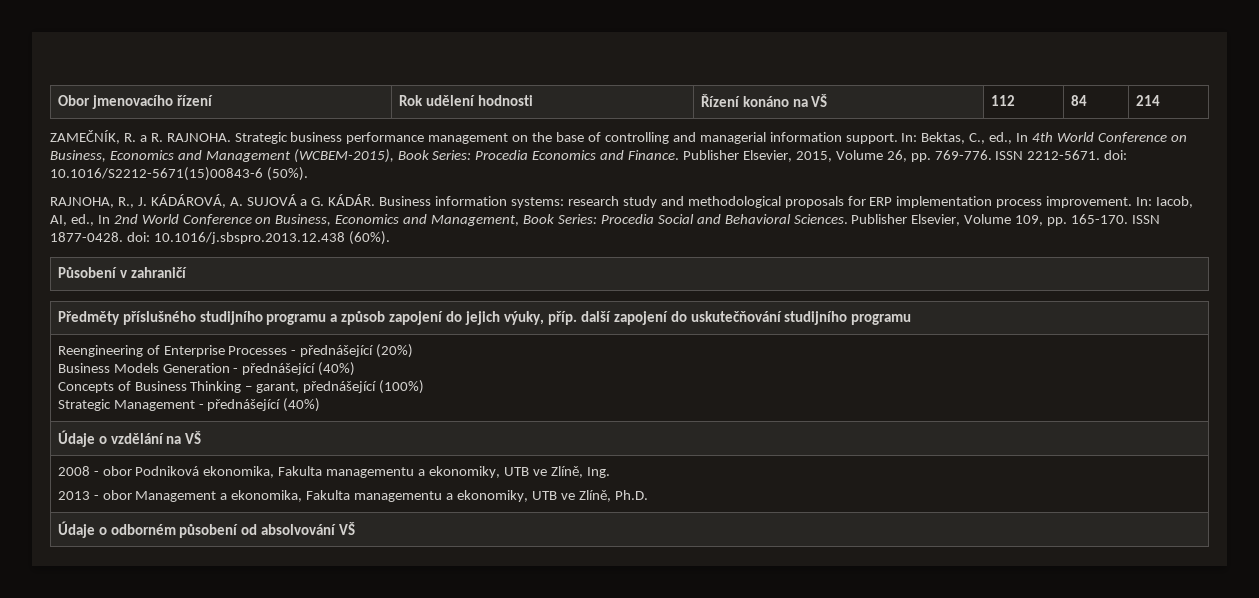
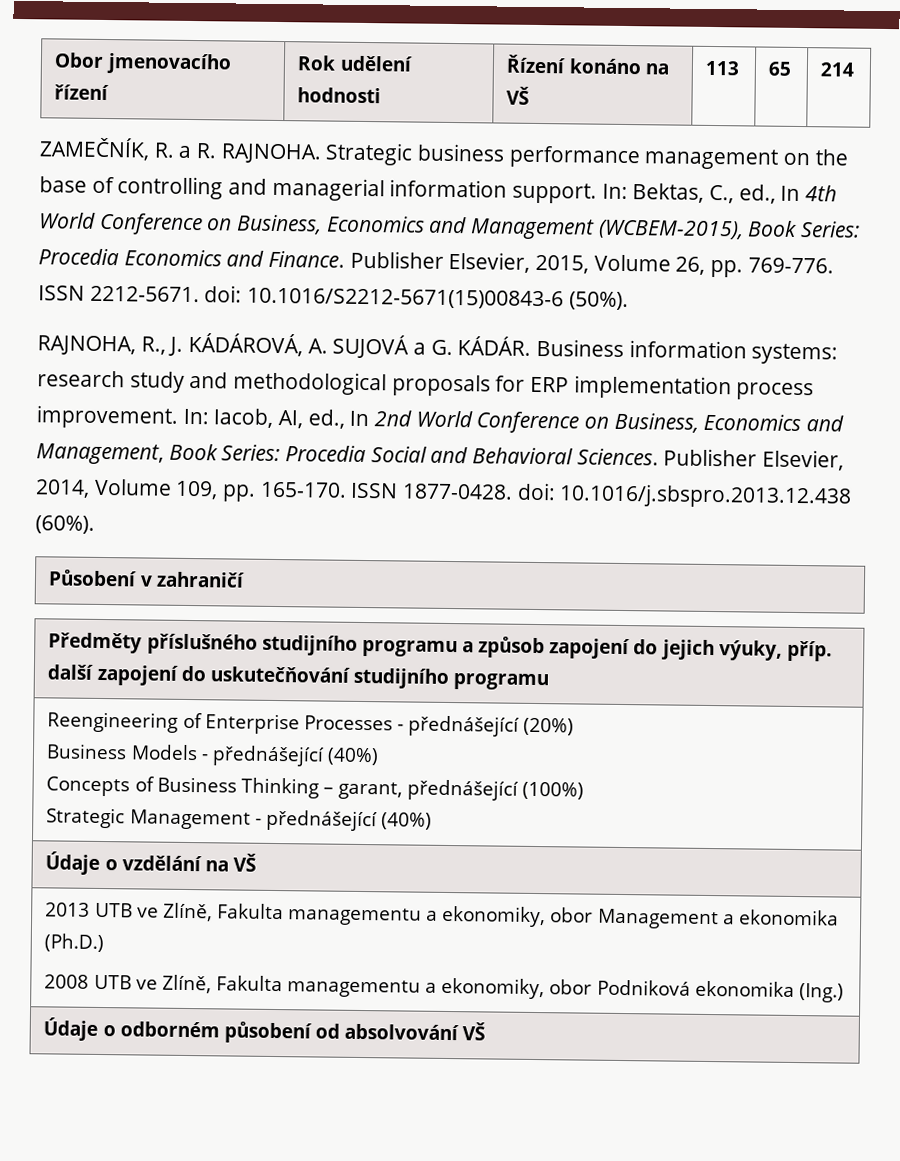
[990,95,1015,106] [1070,95,1087,106] 112 | 84 -> [705,60,740,76] [768,61,792,76] 113 | 65
(961, 220) none -> [35,479,90,498] 2014,
[162,363,230,373] Generation -> (198, 752) none
[57,466,610,478] [57,490,648,502] 2008 - obor Podniková ekonomika, Fakulta managementu a ekonomiky, UTB ve Zlíně, Ing. // 2013 - obor Management a ekonomika, Fakulta managementu a ekonomiky, UTB ve Zlíně, Ph.D. -> [45,902,839,930] [44,933,105,953] [44,974,844,1003] 2013 UTB ve Zlíně, Fakulta managementu a ekonomiky, obor Management a ekonomika (Ph.D.) // 2008 UTB ve Zlíně, Fakulta managementu a ekonomiky, obor Podniková ekonomika (Ing.)

